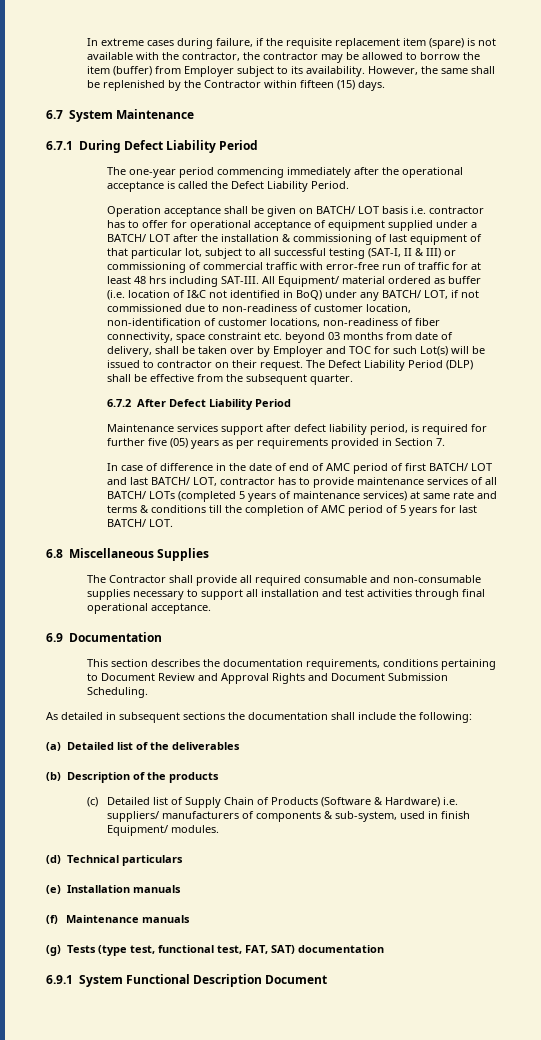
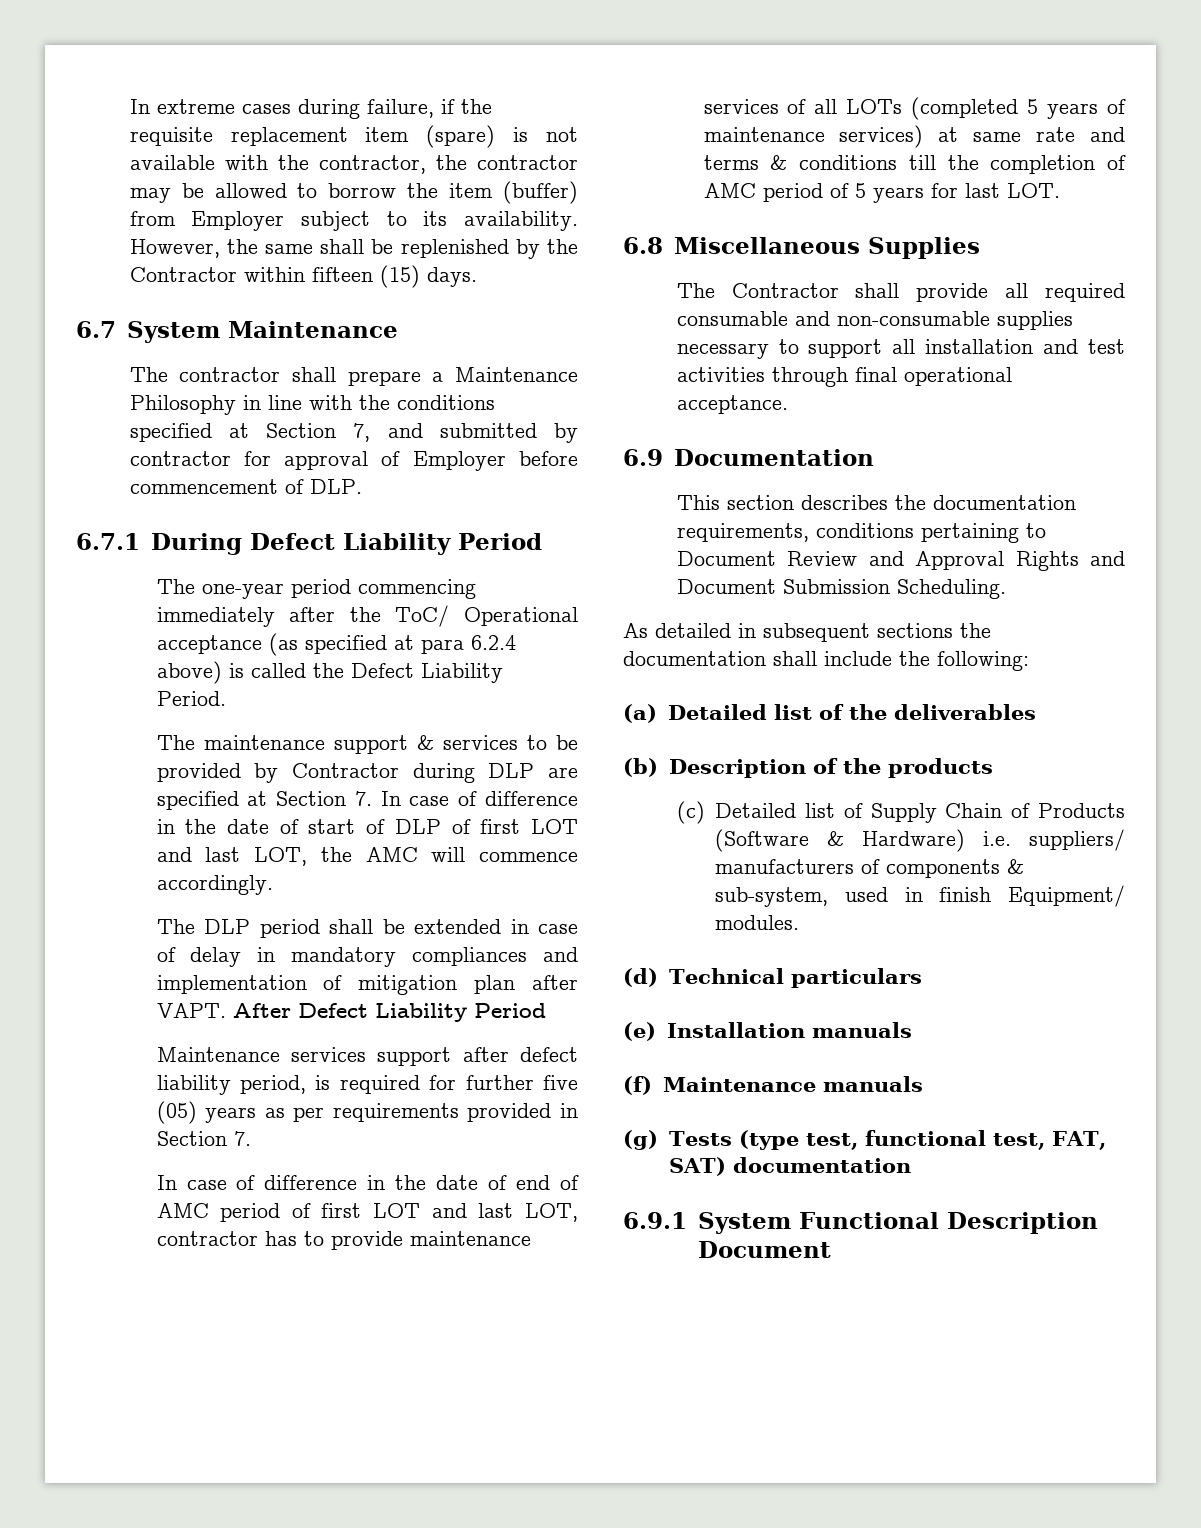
(194, 114) none -> [129,367,578,386] [129,395,495,415] [129,423,578,443] [129,451,578,471] [129,479,362,494] // The contractor shall prepare a Maintenance Philosophy in line with the conditions specified at Section 7, and submitted by contractor for approval of Employer before commencement of DLP.
[402,167,464,178] [107,181,165,192] operational acceptance -> [395,605,578,627] [156,633,516,656] [156,661,222,684] ToC/ Operational acceptance (as specified at para 6.2.4 above)
[107,206,485,217] [107,220,478,231] [107,234,483,245] [107,248,457,259] [107,262,482,273] [107,276,482,287] [107,290,480,301] [107,304,412,313] [107,318,441,327] [107,332,454,343] [107,346,486,357] [107,360,474,371] [107,374,354,385] [107,399,132,407] Operation acceptance shall be given on BATCH/ LOT basis i.e. contractor has to offer for operational acceptance of equipment supplied under a BATCH/ LOT after the installation & commissioning of last equipment of that particular lot, subject to all successful testing (SAT-I, II & III) or commissioning of commercial traffic with error-free run of traffic for at least 48 hrs including SAT-III. All Equipment/ material ordered as buffer (i.e. location of I&C not identified in BoQ) under any BATCH/ LOT, if not commissioned due to non-readiness of customer location, non-identification of customer locations, non-readiness of fiber connectivity, space constraint etc. beyond 03 months from date of delivery, shall be taken over by Employer and TOC for such Lot(s) will be issued to contractor on their request. The Defect Liability Period (DLP) shall be effective from the subsequent quarter. // 6.7.2 -> [156,735,578,754] [156,763,578,783] [156,791,578,810] [156,819,578,834] [156,847,578,866] [156,875,273,895] [156,919,578,938] [156,947,578,967] [156,975,578,995] [156,1003,226,1018] The maintenance support & services to be provided by Contractor during DLP are specified at Section 7. In case of difference in the date of start of DLP of first LOT and last LOT, the AMC will commence accordingly. // The DLP period shall be extended in case of delay in mandatory compliances and implementation of mitigation plan after VAPT.
[429,463,493,471] [107,477,191,485] BATCH/ LOT and last BATCH/ -> [373,1203,514,1218] LOT and last
[107,491,147,499] BATCH/ -> (838, 106) none
[107,519,147,527] BATCH/ -> (1000, 190) none

